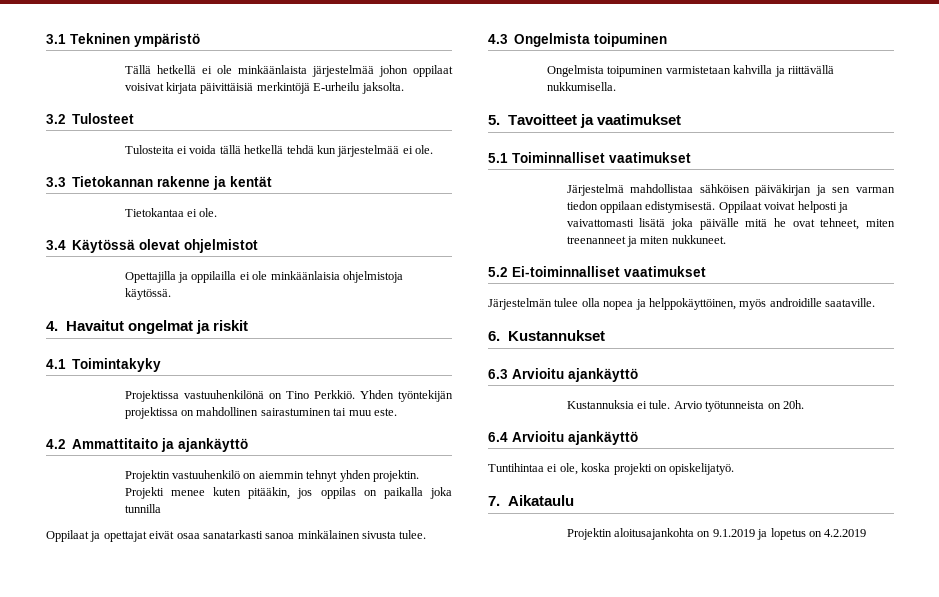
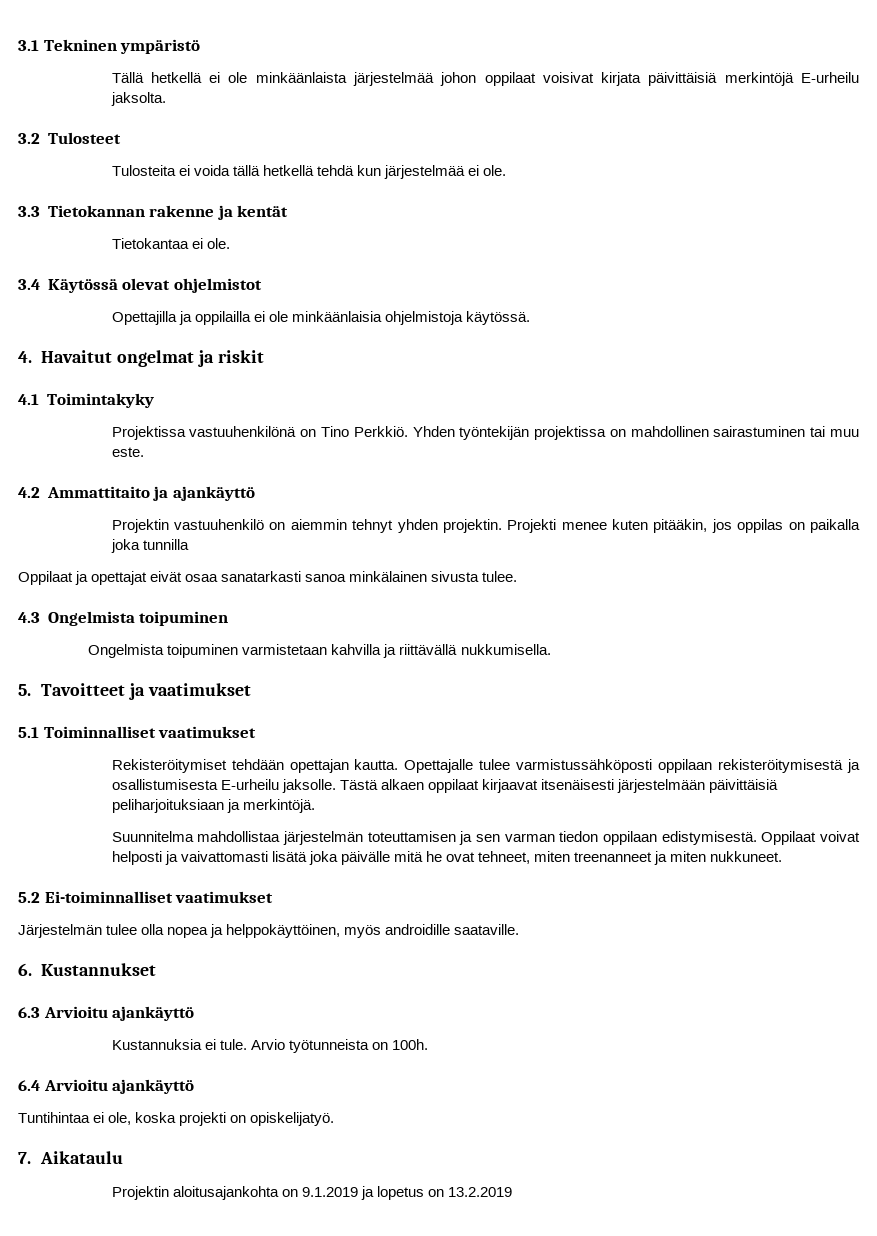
[566,184,812,196] Järjestelmä mahdollistaa sähköisen päiväkirjan -> [111,759,861,773] [111,779,779,793] [111,799,315,813] [111,831,456,845] Rekisteröitymiset tehdään opettajan kautta. Opettajalle tulee varmistussähköposti oppilaan rekisteröitymisestä ja osallistumisesta E-urheilu jaksolle. Tästä alkaen oppilaat kirjaavat itsenäisesti järjestelmään päivittäisiä peliharjoituksiaan ja merkintöjä. // Suunnitelma mahdollistaa järjestelmän toteuttamisen
[782,400,804,409] 20h. -> [391,1039,428,1050] 100h.
[824,529,867,537] 4.2.2019 -> [447,1187,512,1197] 13.2.2019

